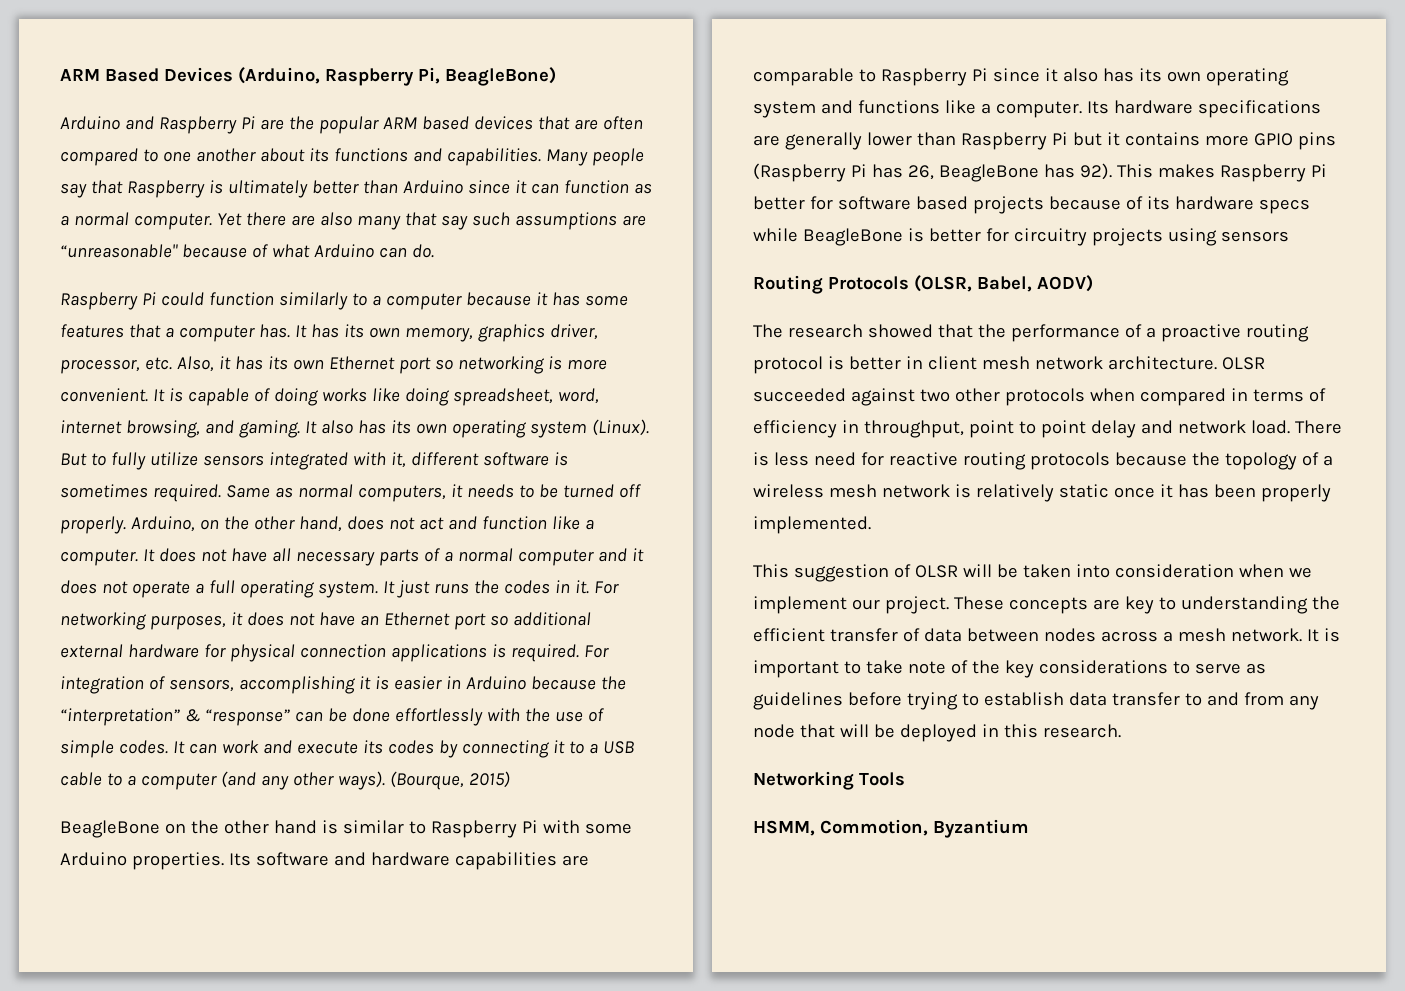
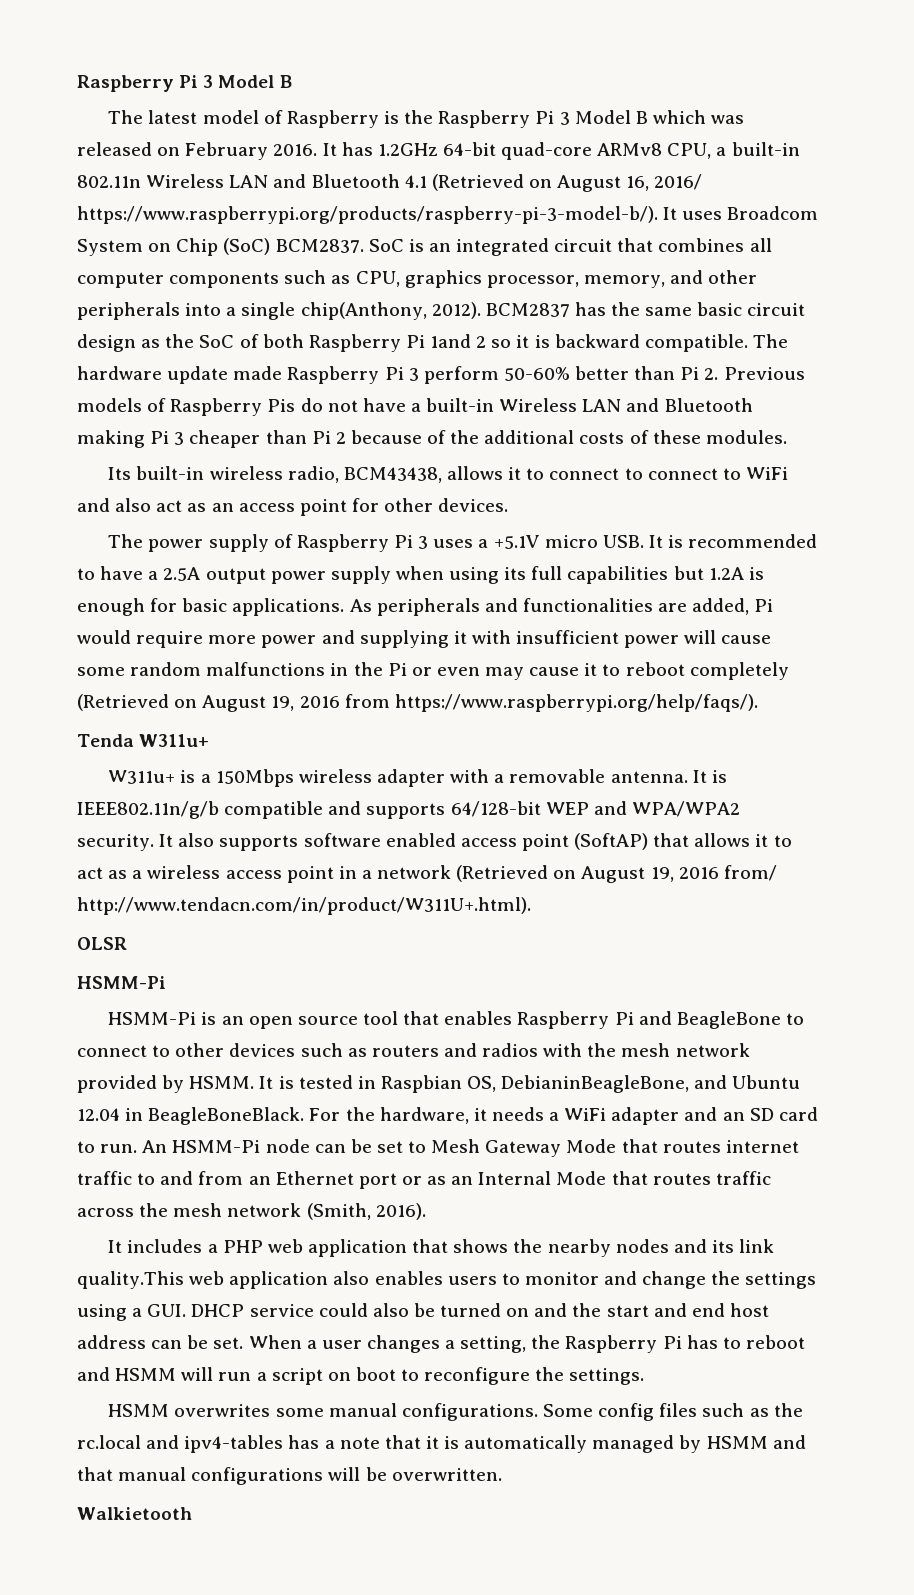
[60,67,556,86] [60,116,643,134] [60,148,644,166] [60,180,652,198] [60,212,646,230] [60,244,434,258] [60,292,628,310] [60,324,598,342] [60,356,607,374] [60,388,599,406] [60,419,649,438] [60,452,568,470] [60,484,641,502] [60,516,594,534] [60,548,644,566] [60,580,619,598] [60,612,591,630] [60,644,609,662] [60,676,626,694] [60,708,604,726] [60,740,634,758] [60,771,510,790] [60,820,632,838] [60,852,589,870] [753,68,1289,86] [753,100,1321,118] [753,132,1336,150] [753,163,1327,182] [753,196,1310,214] [753,228,1289,246] [753,275,1093,294] [753,324,1309,342] [753,356,1265,374] [753,388,1326,406] [753,420,1342,438] [753,452,1333,470] [753,484,1331,502] [753,516,871,534] [753,564,1312,582] [753,596,1340,614] [753,628,1340,642] [753,660,1266,678] [753,692,1319,710] [753,724,1121,742] [753,771,905,790] [753,819,1029,838] ARM Based Devices (Arduino, Raspberry Pi, BeagleBone) // Arduino and Raspberry Pi are the popular ARM based devices that are often compared to one another about its functions and capabilities. Many people say that Raspberry is ultimately better than Arduino since it can function as a normal computer. Yet there are also many that say such assumptions are “unreasonable" because of what Arduino can do. // Raspberry Pi could function similarly to a computer because it has some features that a computer has. It has its own memory, graphics driver, processor, etc. Also, it has its own Ethernet port so networking is more convenient. It is capable of doing works like doing spreadsheet, word, internet browsing, and gaming. It also has its own operating system (Linux). But to fully utilize sensors integrated with it, different software is sometimes required. Same as normal computers, it needs to be turned off properly. Arduino, on the other hand, does not act and function like a computer. It does not have all necessary parts of a normal computer and it does not operate a full operating system. It just runs the codes in it. For networking purposes, it does not have an Ethernet port so additional external hardware for physical connection applications is required. For integration of sensors, accomplishing it is easier in Arduino because the “interpretation” & “response” can be done effortlessly with the use of simple codes. It can work and execute its codes by connecting it to a USB cable to a computer (and any other ways). (Bourque, 2015) // BeagleBone on the other hand is similar to Raspberry Pi with some Arduino properties. Its software and hardware capabilities are comparable to Raspberry Pi since it also has its own operating system and functions like a computer. Its hardware specifications are generally lower than Raspberry Pi but it contains more GPIO pins (Raspberry Pi has 26, BeagleBone has 92). This makes Raspberry Pi better for software based projects because of its hardware specs while BeagleBone is better for circuitry projects using sensors // Routing Protocols (OLSR, Babel, AODV) // The research showed that the performance of a proactive routing protocol is better in client mesh network architecture. OLSR succeeded against two other protocols when compared in terms of efficiency in throughput, point to point delay and network load. There is less need for reactive routing protocols because the topology of a wireless mesh network is relatively static once it has been properly implemented. // This suggestion of OLSR will be taken into consideration when we implement our project. These concepts are key to understanding the efficient transfer of data between nodes across a mesh network. It is important to take note of the key considerations to serve as guidelines before trying to establish data transfer to and from any node that will be deployed in this research. // Networking Tools // HSMM, Commotion, Byzantium -> [77,75,292,92] [108,110,745,128] [77,142,800,160] [77,174,703,192] [77,206,819,224] [77,238,772,256] [77,270,758,288] [77,302,806,320] [77,334,788,352] [77,366,805,384] [77,398,753,416] [77,430,787,448] [108,466,788,483] [77,498,509,516] [108,534,818,552] [77,566,764,584] [77,598,774,616] [77,630,772,648] [77,662,789,680] [77,694,758,712] [77,734,210,747] [108,769,727,787] [77,801,740,819] [77,833,792,851] [77,865,777,883] [77,897,531,915] [77,937,127,950] [77,976,166,989] [108,1011,804,1029] [77,1043,750,1057] [77,1075,801,1093] [77,1107,818,1125] [77,1139,799,1157] [77,1171,771,1189] [77,1203,426,1220] [108,1239,775,1257] [77,1271,817,1289] [77,1303,769,1321] [77,1335,805,1353] [77,1367,645,1385] [108,1403,803,1421] [77,1435,806,1453] [77,1467,502,1485] [77,1507,192,1520] Raspberry Pi 3 Model B // The latest model of Raspberry is the Raspberry Pi 3 Model B which was released on February 2016. It has 1.2GHz 64-bit quad-core ARMv8 CPU, a built-in 802.11n Wireless LAN and Bluetooth 4.1 (Retrieved on August 16, 2016/ https://www.raspberrypi.org/products/raspberry-pi-3-model-b/). It uses Broadcom System on Chip (SoC) BCM2837. SoC is an integrated circuit that combines all computer components such as CPU, graphics processor, memory, and other peripherals into a single chip(Anthony, 2012). BCM2837 has the same basic circuit design as the SoC of both Raspberry Pi 1and 2 so it is backward compatible. The hardware update made Raspberry Pi 3 perform 50-60% better than Pi 2. Previous models of Raspberry Pis do not have a built-in Wireless LAN and Bluetooth making Pi 3 cheaper than Pi 2 because of the additional costs of these modules. // Its built-in wireless radio, BCM43438, allows it to connect to connect to WiFi and also act as an access point for other devices. // The power supply of Raspberry Pi 3 uses a +5.1V micro USB. It is recommended to have a 2.5A output power supply when using its full capabilities but 1.2A is enough for basic applications. As peripherals and functionalities are added, Pi would require more power and supplying it with insufficient power will cause some random malfunctions in the Pi or even may cause it to reboot completely (Retrieved on August 19, 2016 from https://www.raspberrypi.org/help/faqs/). // Tenda W311u+ // W311u+ is a 150Mbps wireless adapter with a removable antenna. It is IEEE802.11n/g/b compatible and supports 64/128-bit WEP and WPA/WPA2 security. It also supports software enabled access point (SoftAP) that allows it to act as a wireless access point in a network (Retrieved on August 19, 2016 from/ http://www.tendacn.com/in/product/W311U+.html). // OLSR // HSMM-Pi // HSMM-Pi is an open source tool that enables Raspberry Pi and BeagleBone to connect to other devices such as routers and radios with the mesh network provided by HSMM. It is tested in Raspbian OS, DebianinBeagleBone, and Ubuntu 12.04 in BeagleBoneBlack. For the hardware, it needs a WiFi adapter and an SD card to run. An HSMM-Pi node can be set to Mesh Gateway Mode that routes internet traffic to and from an Ethernet port or as an Internal Mode that routes traffic across the mesh network (Smith, 2016). // It includes a PHP web application that shows the nearby nodes and its link quality.This web application also enables users to monitor and change the settings using a GUI. DHCP service could also be turned on and the start and end host address can be set. When a user changes a setting, the Raspberry Pi has to reboot and HSMM will run a script on boot to reconfigure the settings. // HSMM overwrites some manual configurations. Some config files such as the rc.local and ipv4-tables has a note that it is automatically managed by HSMM and that manual configurations will be overwritten. // Walkietooth

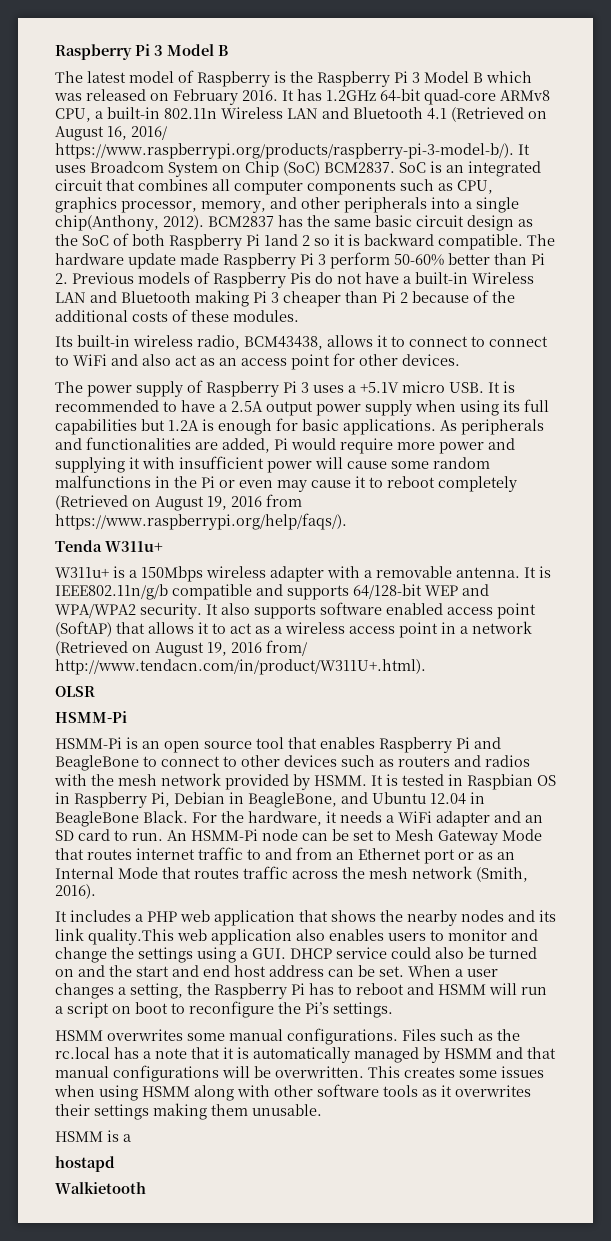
[467,1075,690,1093] OS, DebianinBeagleBone, -> [537,775,556,786] [55,792,337,808] OS in Raspberry Pi, Debian in BeagleBone,
[148,1107,305,1125] BeagleBoneBlack. -> [55,810,188,827] BeagleBone Black.
(565, 1374) none -> [305,1002,329,1014] Pi’s
[542,1403,698,1421] Some config files -> [402,1029,436,1041] Files
[146,1435,284,1453] and ipv4-tables -> (110, 1053) none
(502, 1474) none -> [368,1066,544,1078] [54,1084,531,1101] [55,1103,322,1120] [55,1130,131,1142] [55,1156,115,1172] This creates some issues when using HSMM along with other software tools as it overwrites their settings making them unusable. // HSMM is a // hostapd

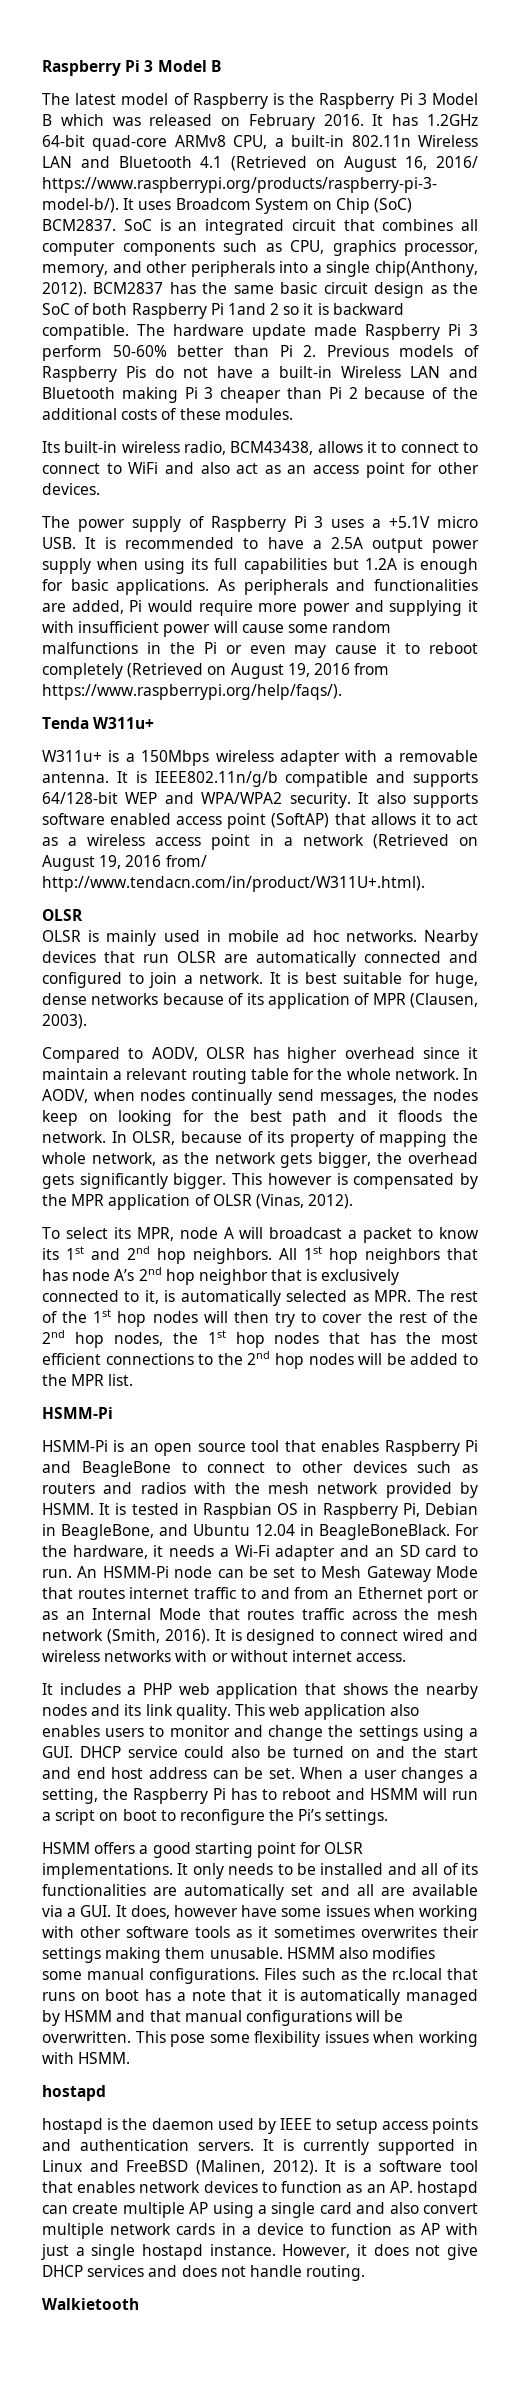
(95, 691) none -> [42,930,479,946] [42,951,478,967] [42,972,478,988] [42,993,478,1009] [42,1014,87,1029] [42,1047,478,1063] [42,1068,478,1084] [42,1089,479,1105] [42,1110,478,1126] [42,1131,479,1147] [42,1152,478,1168] [42,1173,479,1189] [42,1194,354,1210] [42,1227,480,1243] [42,1246,478,1264] [42,1267,400,1285] [42,1290,479,1306] [42,1309,478,1327] [42,1330,478,1348] [42,1351,479,1369] [42,1374,134,1386] // OLSR is mainly used in mobile ad hoc networks. Nearby devices that run OLSR are automatically connected and configured to join a network. It is best suitable for huge, dense networks because of its application of MPR (Clausen, 2003). // Compared to AODV, OLSR has higher overhead since it maintain a relevant routing table for the whole network. In AODV, when nodes continually send messages, the nodes keep on looking for the best path and it floods the network. In OLSR, because of its property of mapping the whole network, as the network gets bigger, the overhead gets significantly bigger. This however is compensated by the MPR application of OLSR (Vinas, 2012). // To select its MPR, node A will broadcast a packet to know its 1st and 2nd hop neighbors. All 1st hop neighbors that has node A’s 2nd hop neighbor that is exclusively connected to it, is automatically selected as MPR. The rest of the 1st hop nodes will then try to cover the rest of the 2nd hop nodes, the 1st hop nodes that has the most efficient connections to the 2nd hop nodes will be added to the MPR list.
[55,810,188,827] BeagleBone Black. -> [319,1524,450,1540] BeagleBoneBlack.
[398,811,432,823] WiFi -> [234,1545,270,1557] Wi-Fi
(96, 891) none -> [214,1629,479,1645] [42,1650,407,1662] It is designed to connect wired and wireless networks with or without internet access.
[88,929,174,945] quality.This -> [175,1704,265,1720] quality. This
[107,1029,183,1041] overwrites -> [94,1842,364,1858] [42,1863,478,1879] [42,1884,479,1900] [42,1905,478,1921] [42,1926,479,1938] [42,1947,436,1963] offers a good starting point for OLSR implementations. It only needs to be installed and all of its functionalities are automatically set and all are available via a GUI. It does, however have some issues when working with other software tools as it sometimes overwrites their settings making them unusable. HSMM also modifies
(110, 1053) none -> [447,1968,478,1980] [42,1989,140,2001] that runs on boot
[404,1066,544,1078] [54,1084,531,1101] [55,1103,322,1120] [55,1130,131,1142] [55,1156,115,1172] creates some issues when using HSMM along with other software tools as it overwrites their settings making them unusable. // HSMM is a // hostapd -> [170,2031,478,2047] [42,2052,131,2064] [42,2085,106,2101] [42,2118,478,2134] [42,2139,478,2155] [42,2160,479,2175] [42,2181,479,2197] [42,2202,478,2218] [42,2223,478,2239] [41,2244,479,2260] [42,2265,366,2281] pose some flexibility issues when working with HSMM. // hostapd // hostapd is the daemon used by IEEE to setup access points and authentication servers. It is currently supported in Linux and FreeBSD (Malinen, 2012). It is a software tool that enables network devices to function as an AP. hostapd can create multiple AP using a single card and also convert multiple network cards in a device to function as AP with just a single hostapd instance. However, it does not give DHCP services and does not handle routing.

